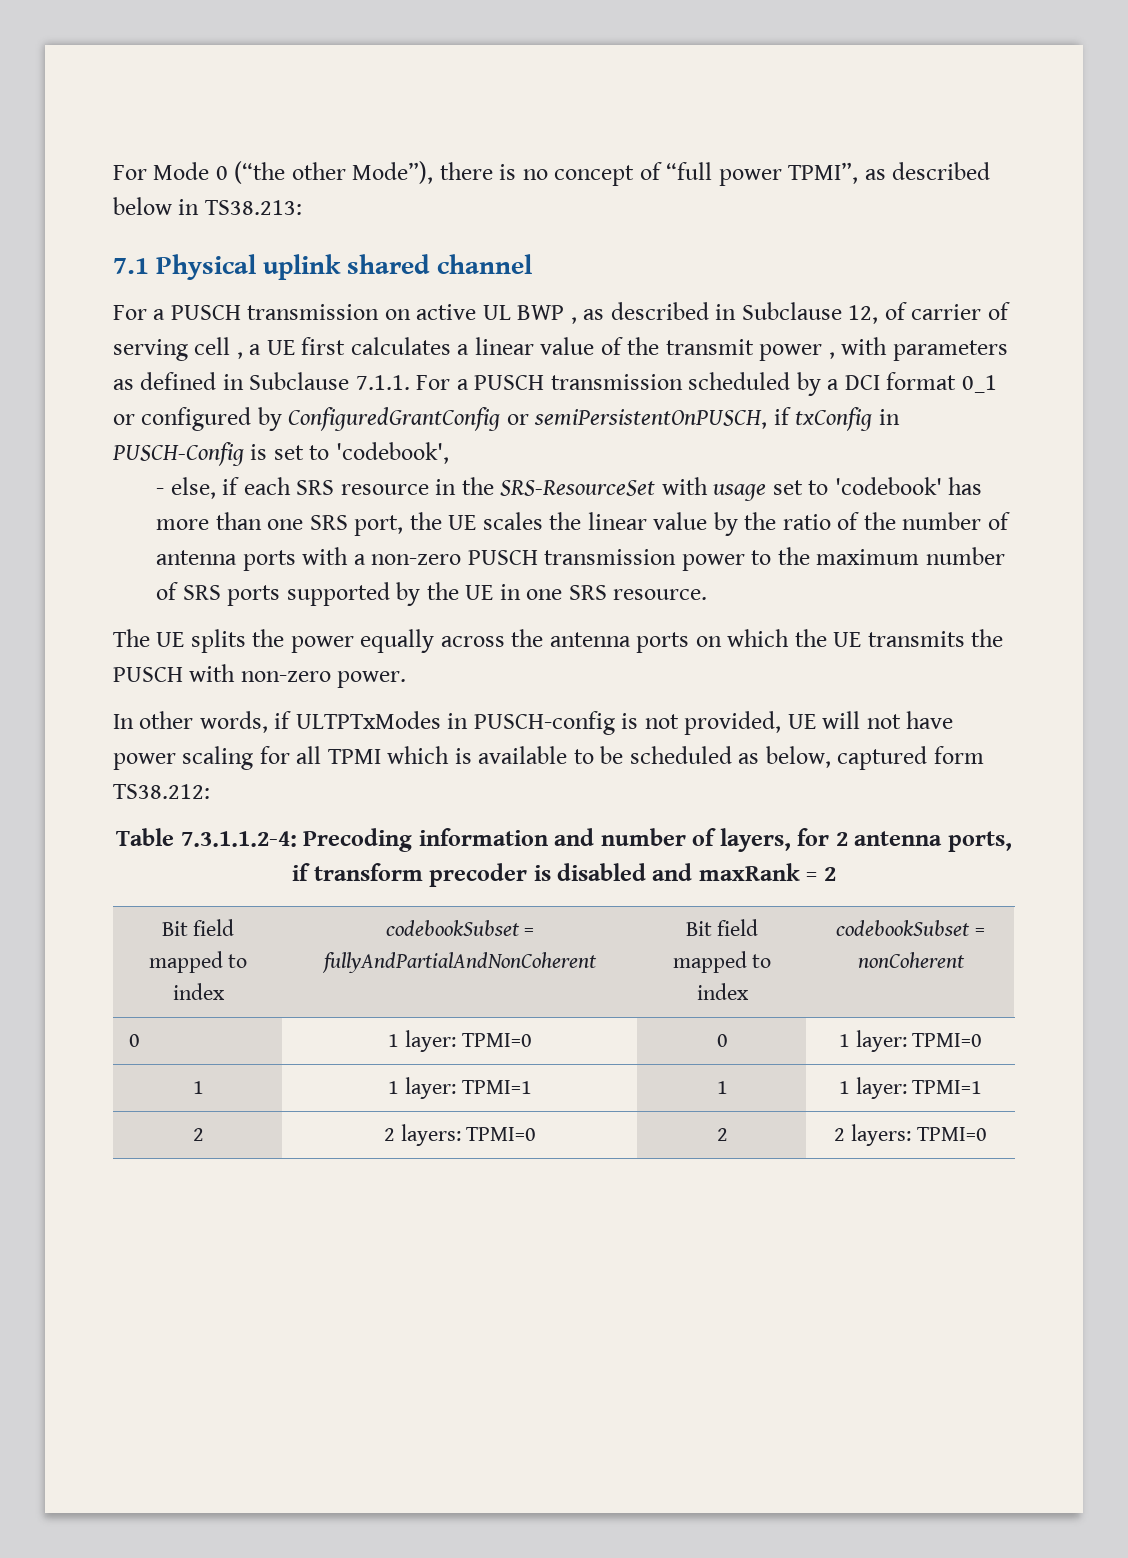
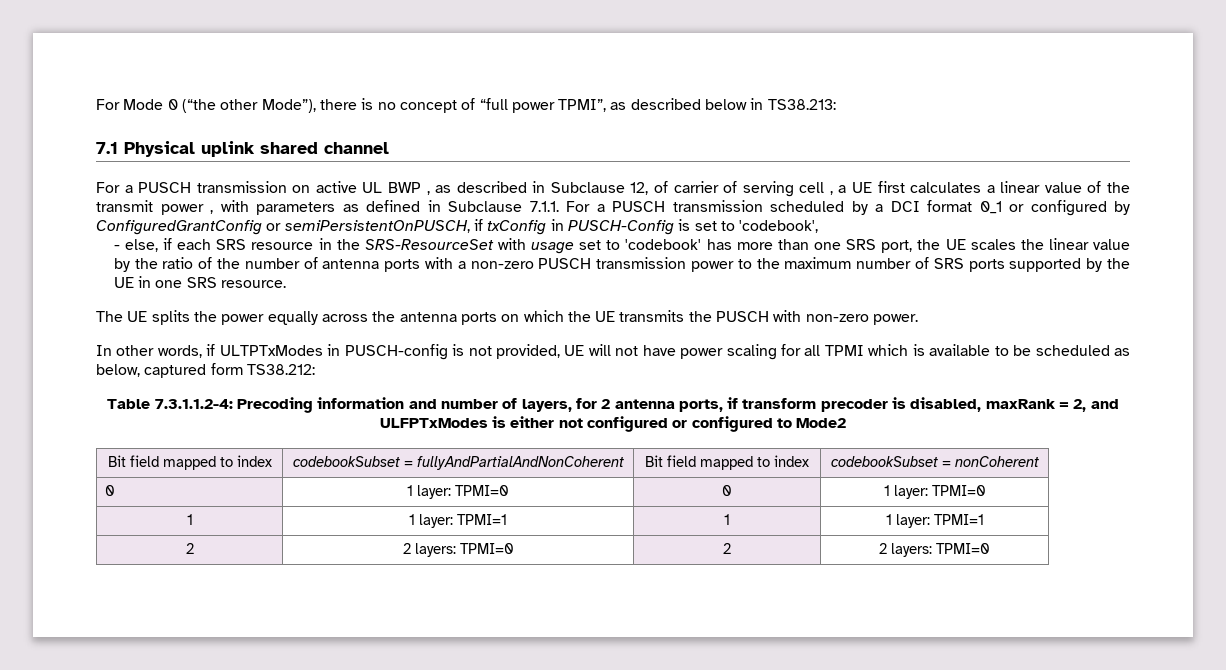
[557,863,836,881] disabled and maxRank = 2 -> [910,397,1119,412] [379,416,847,432] disabled, maxRank = 2, and ULFPTxModes is either not configured or configured to Mode2

